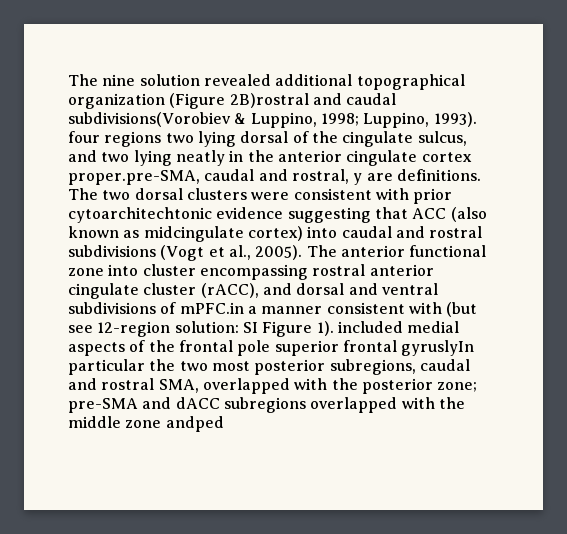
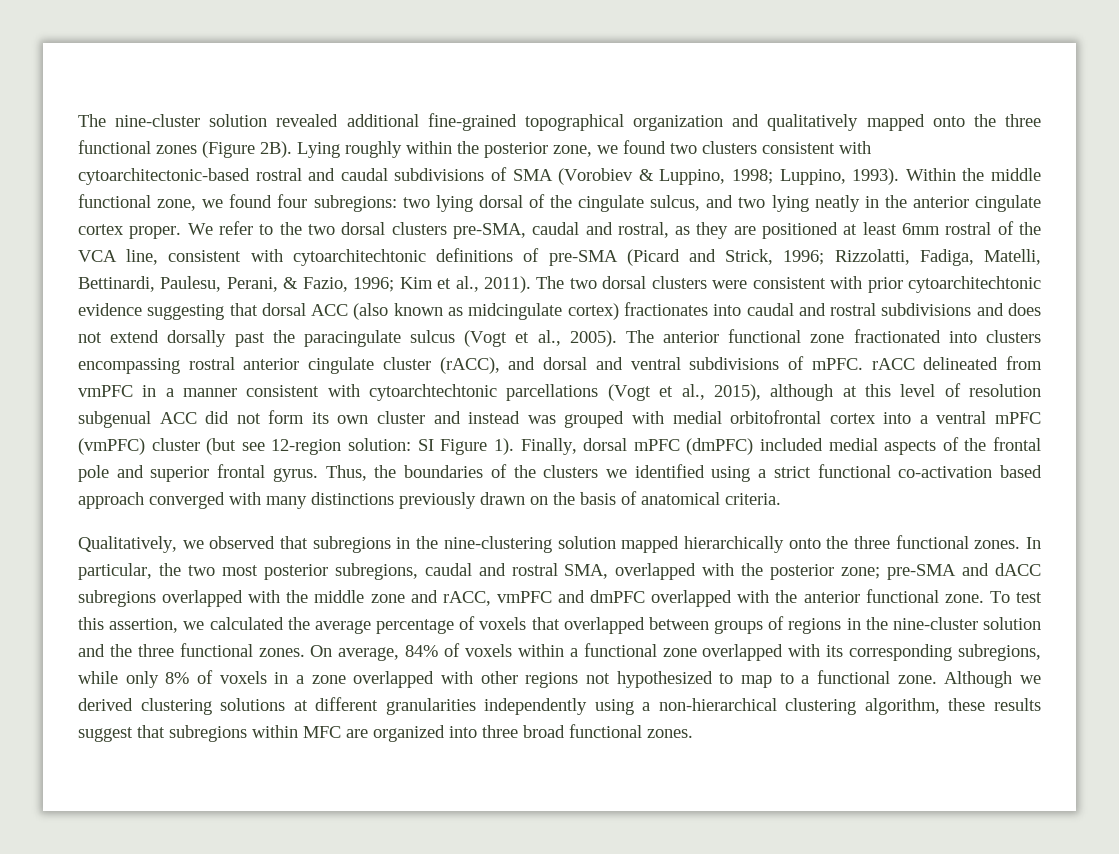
[68,74,136,86] The nine -> [78,114,201,127] The nine-cluster
(353, 80) none -> [427,113,517,131] fine-grained
[169,93,397,109] [68,112,231,127] (Figure 2B)rostral and caudal subdivisions(Vorobiev -> [732,114,1042,131] [78,140,871,158] [78,167,634,185] and qualitatively mapped onto the three functional zones (Figure 2B). Lying roughly within the posterior zone, we found two clusters consistent with cytoarchitectonic-based rostral and caudal subdivisions of SMA (Vorobiev
[68,131,162,147] four regions -> [905,168,1042,181] [78,194,397,212] Within the middle functional zone, we found four subregions:
[68,169,481,185] proper.pre-SMA, caudal and rostral, y are definitions. -> [129,221,1042,239] [78,248,1041,266] [78,276,532,293] proper. We refer to the two dorsal clusters pre-SMA, caudal and rostral, as they are positioned at least 6mm rostral of the VCA line, consistent with cytoarchitechtonic definitions of pre-SMA (Picard and Strick, 1996; Rizzolatti, Fadiga, Matelli, Bettinardi, Paulesu, Perani, & Fazio, 1996; Kim et al., 2011).
(408, 213) none -> [261,303,306,316] dorsal
(303, 233) none -> [623,302,708,316] fractionates
(156, 251) none -> [976,303,1041,316] [78,330,456,347] and does not extend dorsally past the paracingulate sulcus
[108,264,196,276] into cluster -> [853,329,1041,343] fractionated into clusters
[179,302,442,314] mPFC.in a manner consistent with -> [811,356,1043,370] [78,383,1042,401] [78,410,1041,428] [78,438,200,455] mPFC. rACC delineated from vmPFC in a manner consistent with cytoarchtechtonic parcellations (Vogt et al., 2015), although at this level of resolution subgenual ACC did not form its own cluster and instead was grouped with medial orbitofrontal cortex into a ventral mPFC (vmPFC) cluster
(334, 328) none -> [520,438,754,455] Finally, dorsal mPFC (dmPFC)
(271, 348) none -> [116,465,144,478] and
[401,340,475,356] [68,359,145,375] gyruslyIn particular -> [272,464,1042,482] [78,491,781,509] [78,535,1041,553] [78,563,152,580] gyrus. Thus, the boundaries of the clusters we identified using a strict functional co-activation based approach converged with many distinctions previously drawn on the basis of anatomical criteria. // Qualitatively, we observed that subregions in the nine-clustering solution mapped hierarchically onto the three functional zones. In particular,
[165,416,224,432] andped -> [410,589,1042,607] [78,616,1041,634] [78,643,1042,661] [78,670,1041,688] [78,697,1041,715] [78,724,693,742] and rACC, vmPFC and dmPFC overlapped with the anterior functional zone. To test this assertion, we calculated the average percentage of voxels that overlapped between groups of regions in the nine-cluster solution and the three functional zones. On average, 84% of voxels within a functional zone overlapped with its corresponding subregions, while only 8% of voxels in a zone overlapped with other regions not hypothesized to map to a functional zone. Although we derived clustering solutions at different granularities independently using a non-hierarchical clustering algorithm, these results suggest that subregions within MFC are organized into three broad functional zones.

